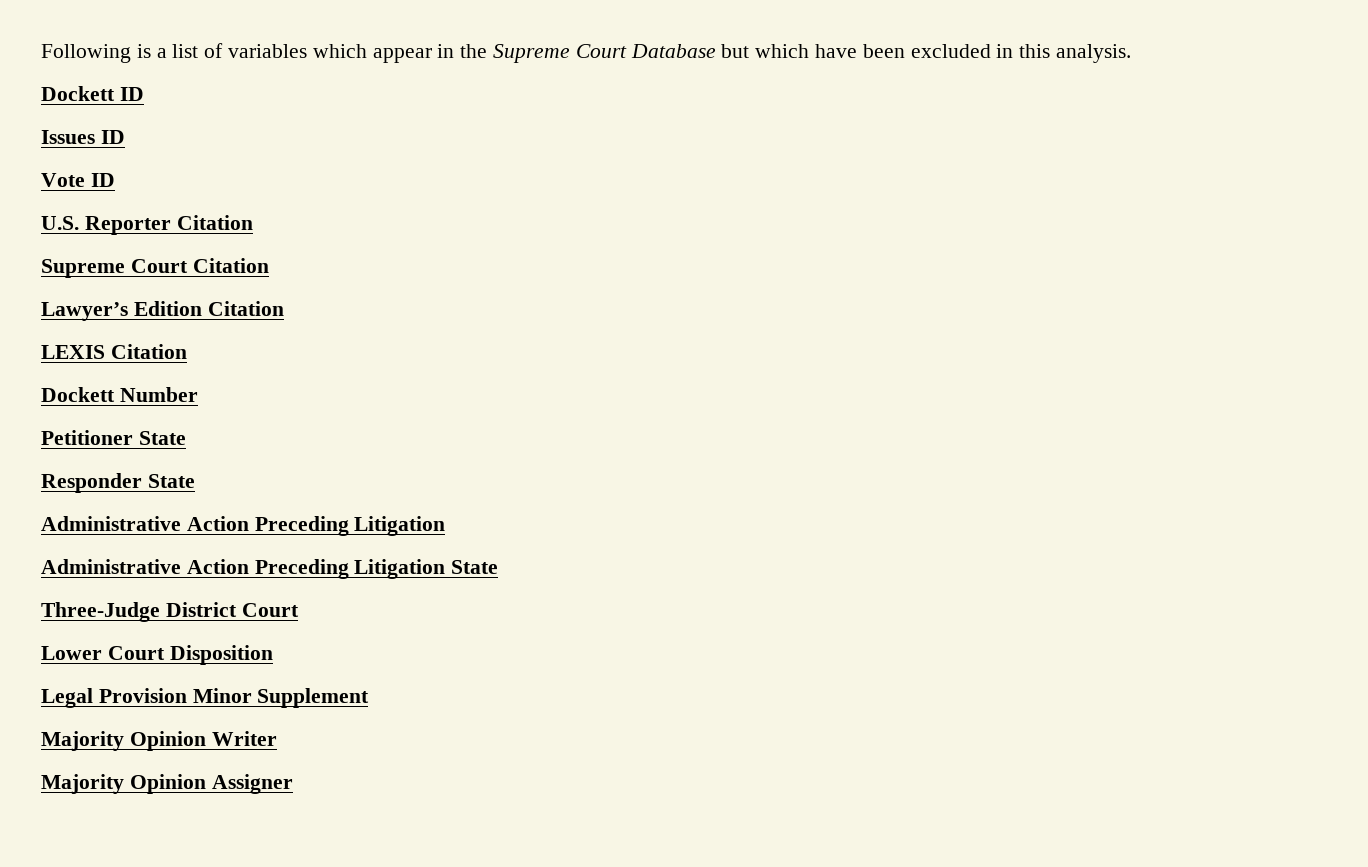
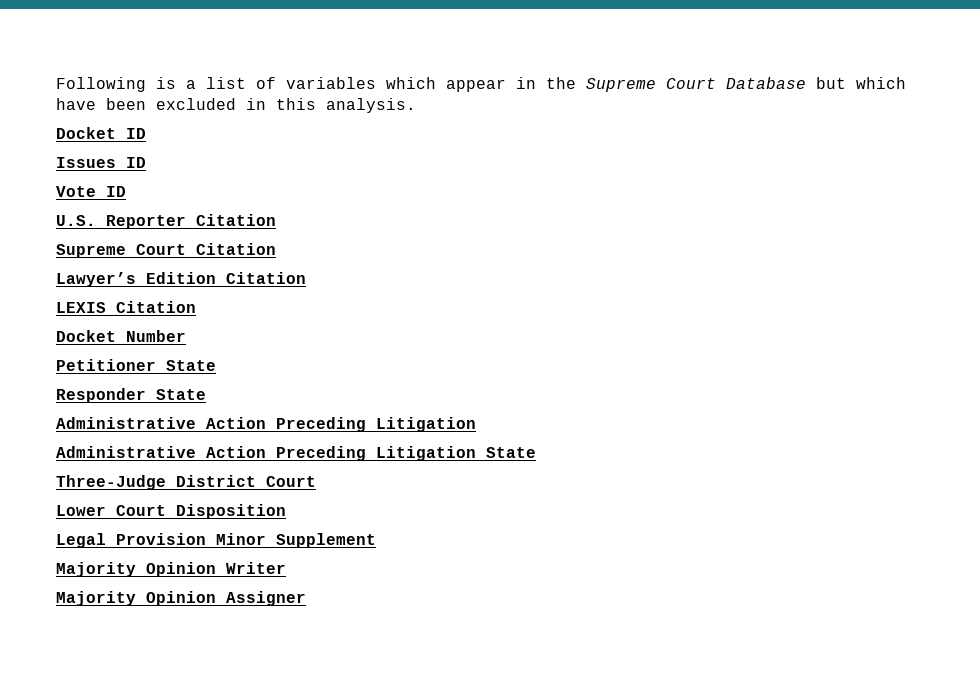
[41,86,115,101] Dockett -> [56,127,116,139] Docket
[41,387,115,402] Dockett -> [56,330,116,342] Docket

